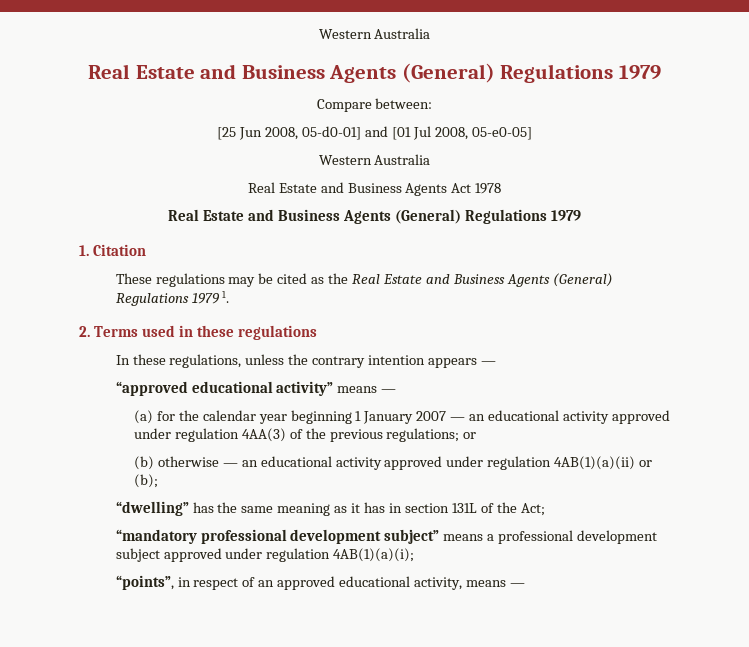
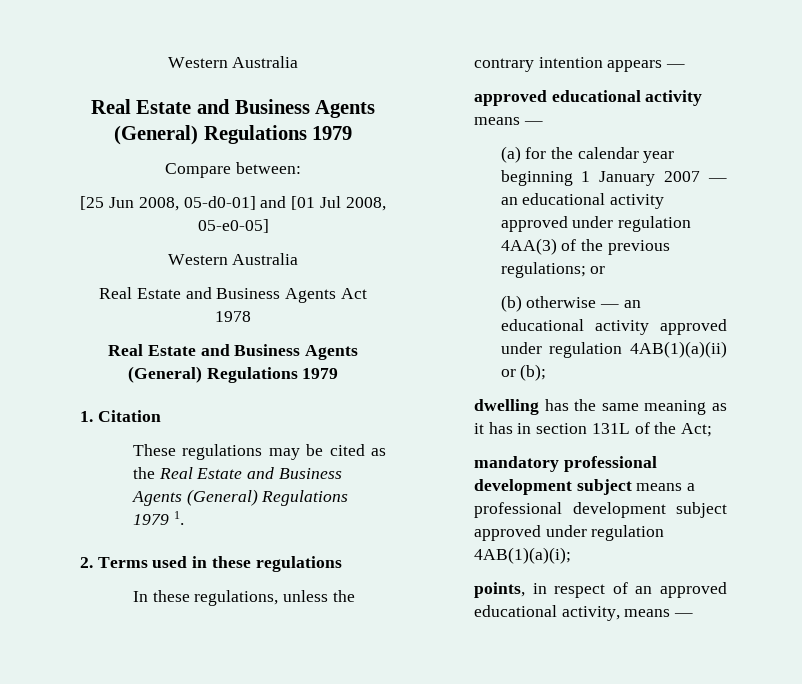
[115,381,334,396] “approved educational activity” -> [474,90,703,106] approved educational activity
[115,501,189,516] “dwelling” -> [474,399,540,415] dwelling
[115,529,440,544] “mandatory professional development subject” -> [474,456,657,472] [474,479,632,495] mandatory professional development subject
[115,575,174,590] “points”, -> [474,582,526,598] points,

